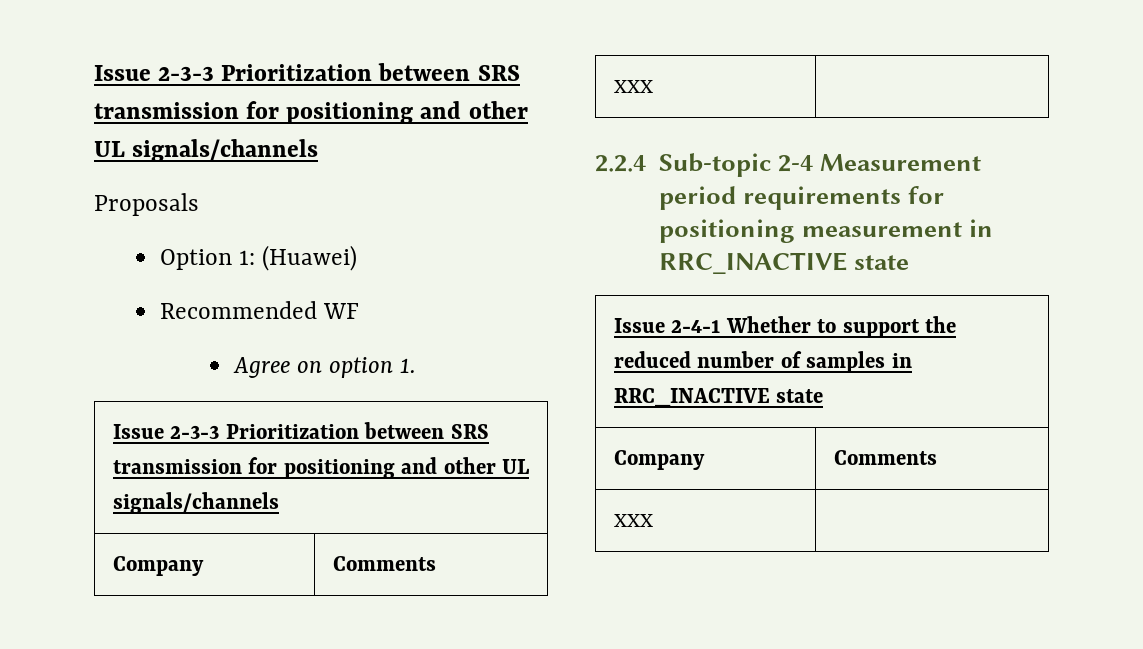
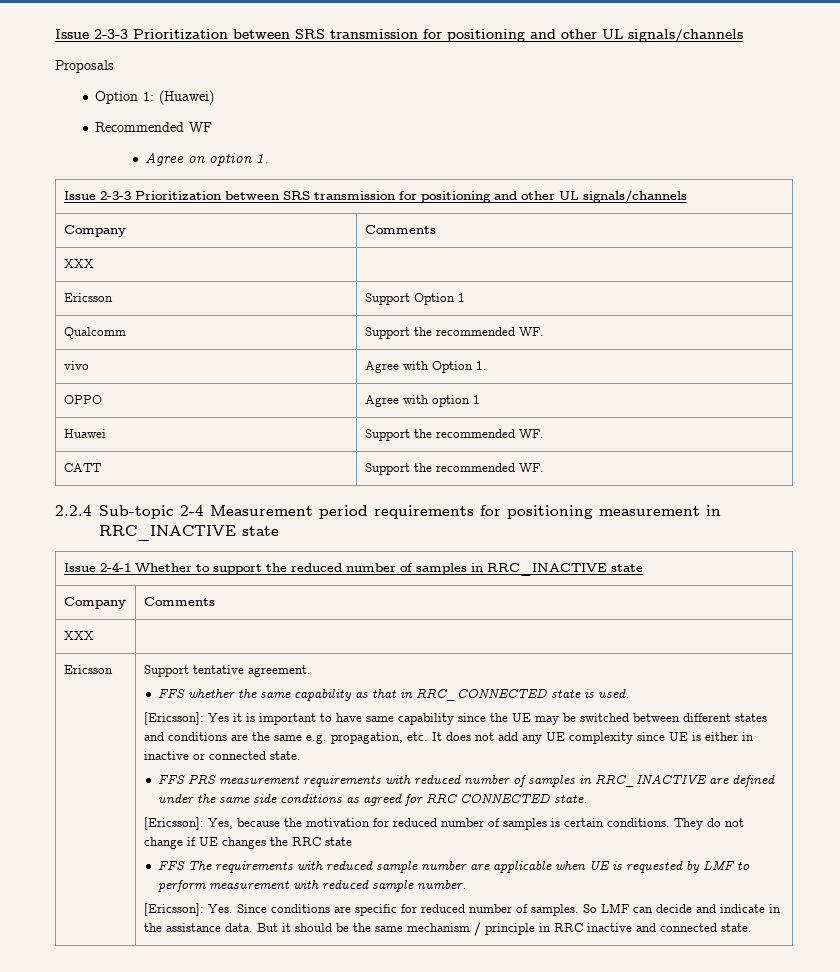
(653, 86) none -> [63,293,113,302] [364,293,465,305] [63,327,126,339] [364,327,544,339] [63,361,89,370] [364,361,487,373] [63,395,102,404] [364,395,480,407] [63,429,106,438] [364,429,544,441] [63,463,101,472] [364,463,544,475] // Ericsson | Support Option 1 // Qualcomm | Support the recommended WF. // vivo | Agree with Option 1. // OPPO | Agree with option 1 // Huawei | Support the recommended WF. // CATT | Support the recommended WF.
(653, 520) none -> [63,665,113,674] [143,665,311,677] [157,688,629,701] [143,712,767,725] [143,732,754,744] [143,751,301,760] [157,774,775,787] [157,793,587,806] [143,817,744,830] [143,837,352,849] [157,860,750,873] [157,880,466,892] [143,903,781,916] [143,922,752,936] // Ericsson | Support tentative agreement. // FFS whether the same capability as that in RRC_CONNECTED state is used. // [Ericsson]: Yes it is important to have same capability since the UE may be switched between different states and conditions are the same e.g. propagation, etc. It does not add any UE complexity since UE is either in inactive or connected state. // FFS PRS measurement requirements with reduced number of samples in RRC_INACTIVE are defined under the same side conditions as agreed for RRC CONNECTED state. // [Ericsson]: Yes, because the motivation for reduced number of samples is certain conditions. They do not change if UE changes the RRC state // FFS The requirements with reduced sample number are applicable when UE is requested by LMF to perform measurement with reduced sample number. // [Ericsson]: Yes. Since conditions are specific for reduced number of samples. So LMF can decide and indicate in the assistance data. But it should be the same mechanism / principle in RRC inactive and connected state.

